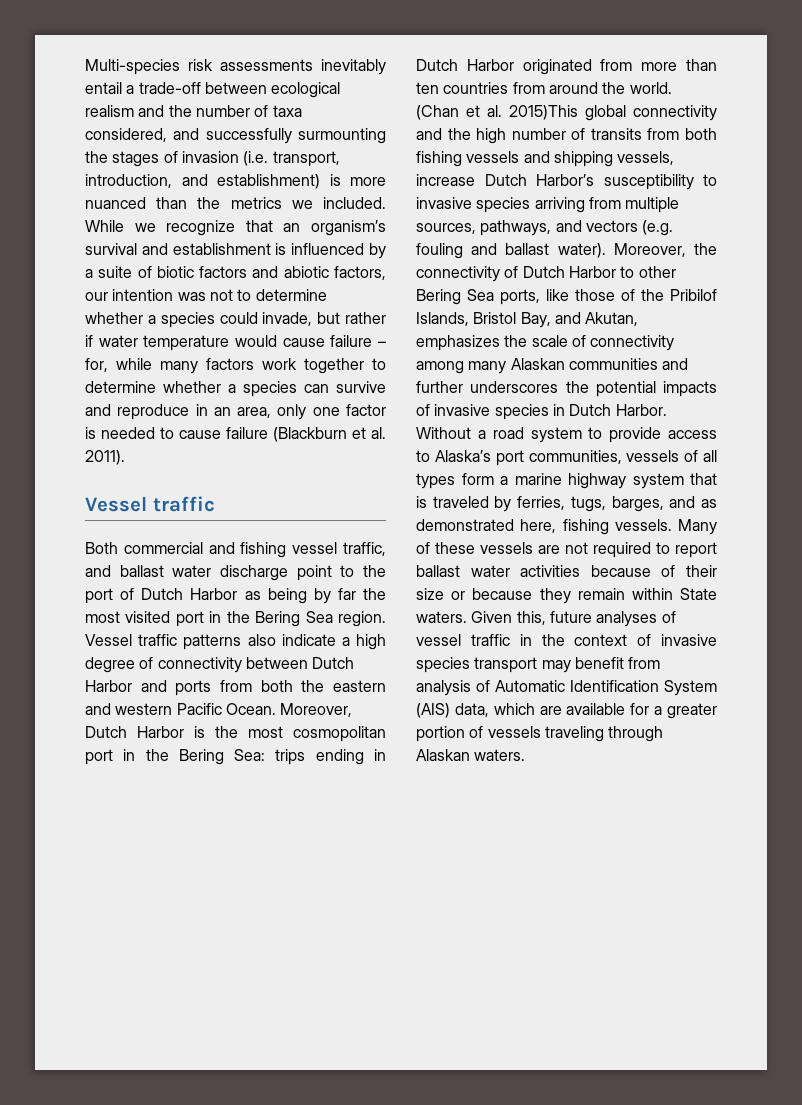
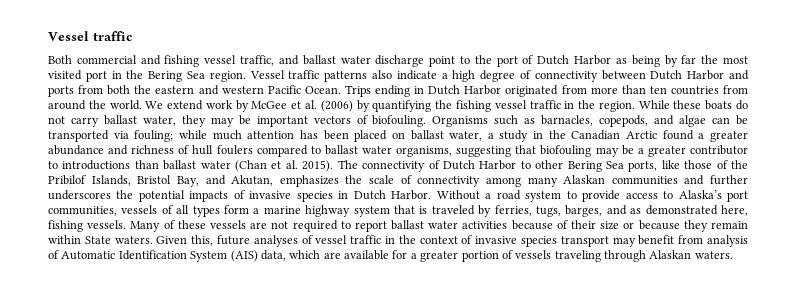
[85,59,386,75] [85,82,341,98] [85,105,302,117] [85,128,386,144] [85,151,340,167] [85,174,386,189] [85,197,386,209] [85,220,386,236] [85,243,387,259] [85,266,386,280] [85,289,327,301] [85,312,386,328] [85,335,386,351] [85,358,386,374] [85,381,386,397] [85,404,386,420] [85,427,386,442] [85,450,125,465] Multi-species risk assessments inevitably entail a trade-off between ecological realism and the number of taxa considered, and successfully surmounting the stages of invasion (i.e. transport, introduction, and establishment) is more nuanced than the metrics we included. While we recognize that an organism’s survival and establishment is influenced by a suite of biotic factors and abiotic factors, our intention was not to determine whether a species could invade, but rather if water temperature would cause failure – for, while many factors work together to determine whether a species can survive and reproduce in an area, only one factor is needed to cause failure (Blackburn et al. 2011). // -> (48, 36) none
[280,703,353,717] [85,726,386,742] [85,749,306,765] Moreover, Dutch Harbor is the most cosmopolitan port in the Bering Sea: trips -> [344,85,371,97] Trips
[416,105,717,121] [416,128,717,144] [416,151,675,167] [416,174,717,190] [416,197,680,213] [416,220,674,236] [416,243,717,259] (Chan et al. 2015)This global connectivity and the high number of transits from both fishing vessels and shipping vessels, increase Dutch Harbor’s susceptibility to invasive species arriving from multiple sources, pathways, and vectors (e.g. fouling and ballast water). Moreover, the -> [145,100,748,112] [48,115,749,127] [48,130,748,142] [48,145,748,157] [48,160,358,172] We extend work by McGee et al. (2006) by quantifying the fishing vessel traffic in the region. While these boats do not carry ballast water, they may be important vectors of biofouling. Organisms such as barnacles, copepods, and algae can be transported via fouling; while much attention has been placed on ballast water, a study in the Canadian Arctic found a greater abundance and richness of hull foulers compared to ballast water organisms, suggesting that biofouling may be a greater contributor to introductions than ballast water (Chan et al. 2015). The

